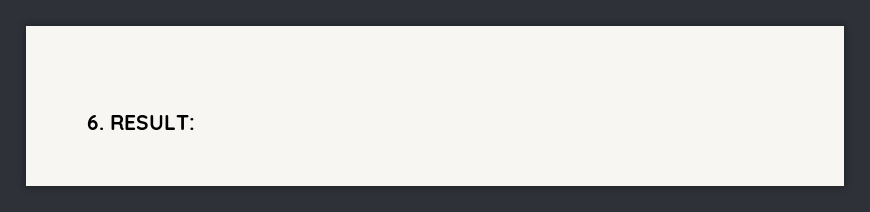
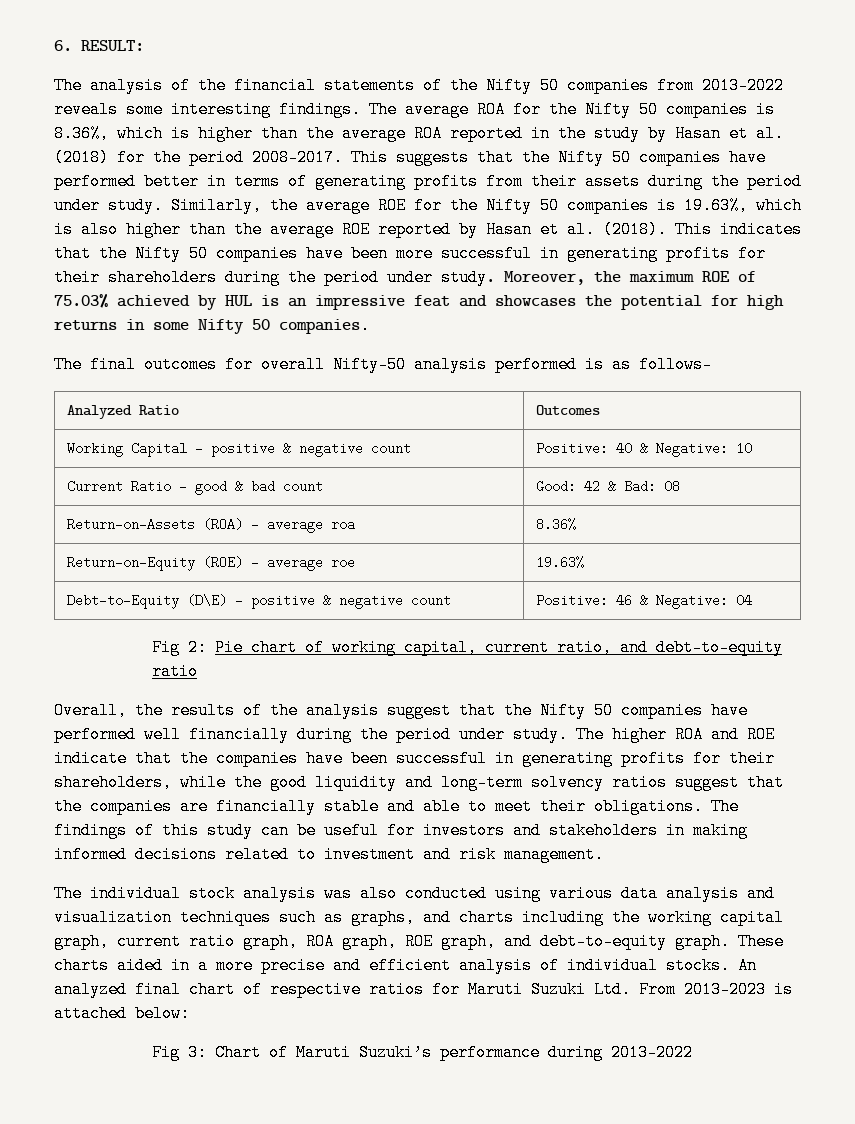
(195, 122) none -> [54,77,784,94] [54,101,775,118] [54,125,784,142] [54,149,766,166] [54,173,802,190] [54,197,802,214] [54,221,802,238] [54,245,766,262] [54,269,756,286] [54,294,784,310] [54,317,370,334] [54,356,712,373] [66,405,179,419] [535,405,600,415] [66,442,411,457] [535,442,752,457] [66,480,323,495] [535,480,680,493] [66,518,355,533] [535,518,576,531] [66,556,355,571] [535,556,584,569] [66,594,451,609] [535,594,752,609] [152,639,784,656] [152,663,199,680] [54,702,748,719] [54,726,775,743] [54,750,775,767] [54,774,784,791] [54,798,739,815] [54,822,748,839] [54,846,604,863] [54,885,775,902] [54,909,784,926] [54,933,784,950] [54,957,757,974] [54,981,793,998] [54,1005,190,1022] [152,1044,694,1061] // The analysis of the financial statements of the Nifty 50 companies from 2013-2022 reveals some interesting findings. The average ROA for the Nifty 50 companies is 8.36%, which is higher than the average ROA reported in the study by Hasan et al. (2018) for the period 2008-2017. This suggests that the Nifty 50 companies have performed better in terms of generating profits from their assets during the period under study. Similarly, the average ROE for the Nifty 50 companies is 19.63%, which is also higher than the average ROE reported by Hasan et al. (2018). This indicates that the Nifty 50 companies have been more successful in generating profits for their shareholders during the period under study. Moreover, the maximum ROE of 75.03% achieved by HUL is an impressive feat and showcases the potential for high returns in some Nifty 50 companies. // The final outcomes for overall Nifty-50 analysis performed is as follows- // Analyzed Ratio | Outcomes // Working Capital – positive & negative count | Positive: 40 & Negative: 10 // Current Ratio - good & bad count | Good: 42 & Bad: 08 // Return-on-Assets (ROA) – average roa | 8.36% // Return-on-Equity (ROE) – average roe | 19.63% // Debt-to-Equity (D\E) - positive & negative count | Positive: 46 & Negative: 04 // Fig 2: Pie chart of working capital, current ratio, and debt-to-equity ratio // Overall, the results of the analysis suggest that the Nifty 50 companies have performed well financially during the period under study. The higher ROA and ROE indicate that the companies have been successful in generating profits for their shareholders, while the good liquidity and long-term solvency ratios suggest that the companies are financially stable and able to meet their obligations. The findings of this study can be useful for investors and stakeholders in making informed decisions related to investment and risk management. // The individual stock analysis was also conducted using various data analysis and visualization techniques such as graphs, and charts including the working capital graph, current ratio graph, ROA graph, ROE graph, and debt-to-equity graph. These charts aided in a more precise and efficient analysis of individual stocks. An analyzed final chart of respective ratios for Maruti Suzuki Ltd. From 2013-2023 is attached below: // Fig 3: Chart of Maruti Suzuki’s performance during 2013-2022

